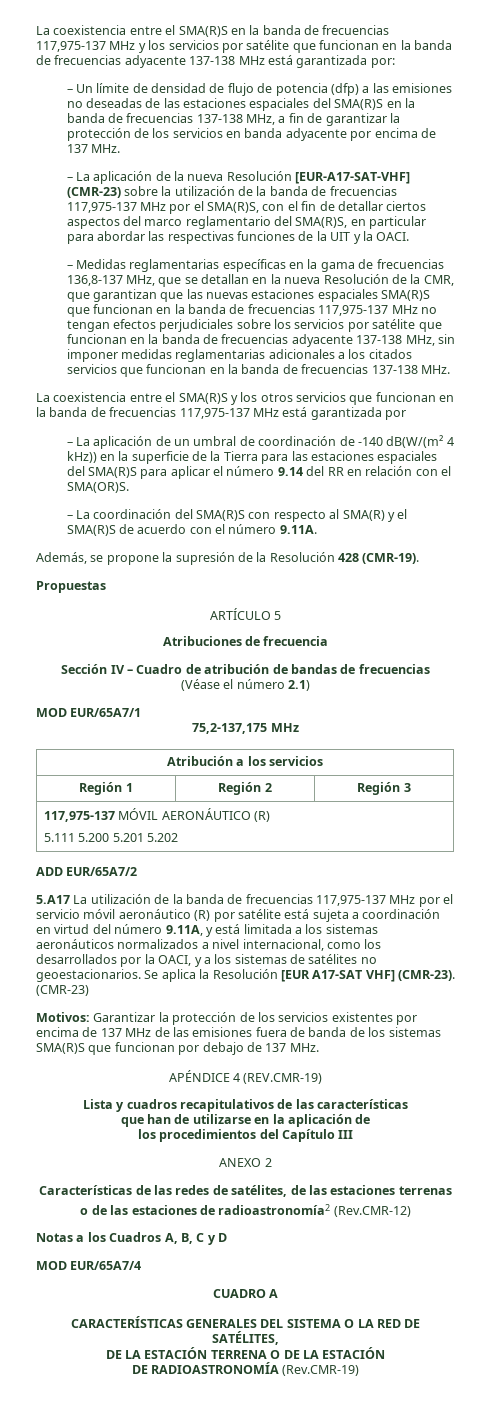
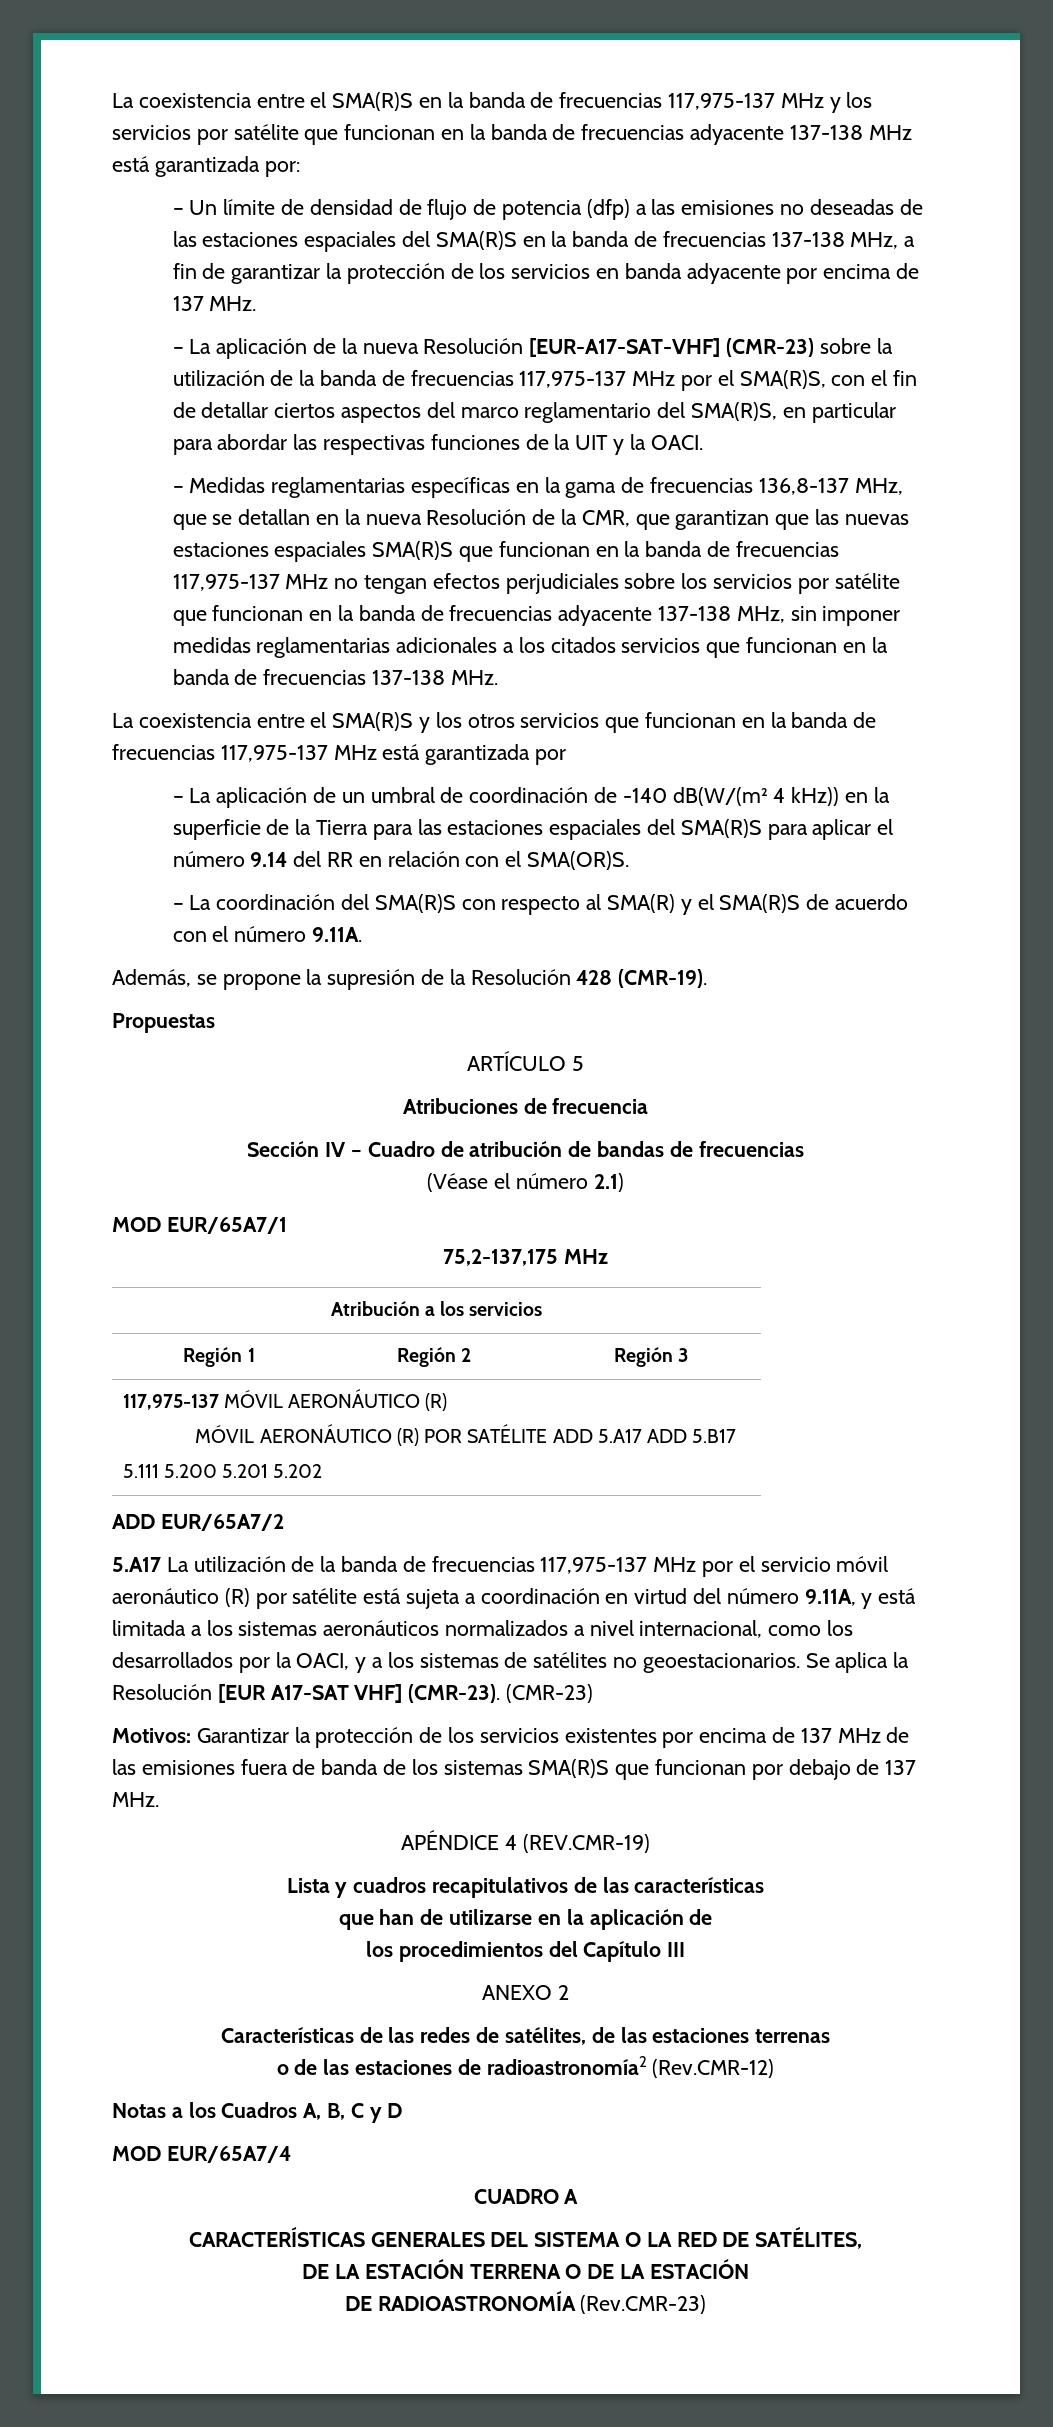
(271, 816) none -> [195,1424,737,1446] // MÓVIL AERONÁUTICO (R) POR SATÉLITE ADD 5.A17 ADD 5.B17
[282,1365,360,1376] (Rev.CMR-19) -> [580,2295,707,2314] (Rev.CMR-23)

